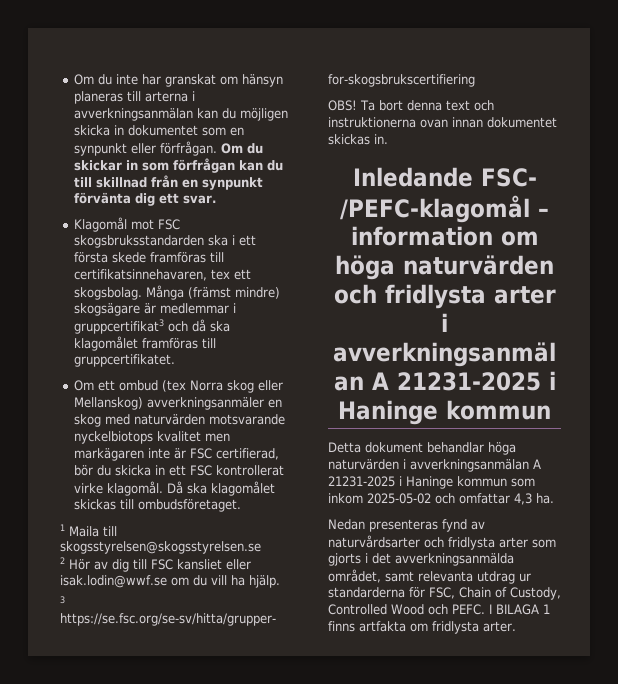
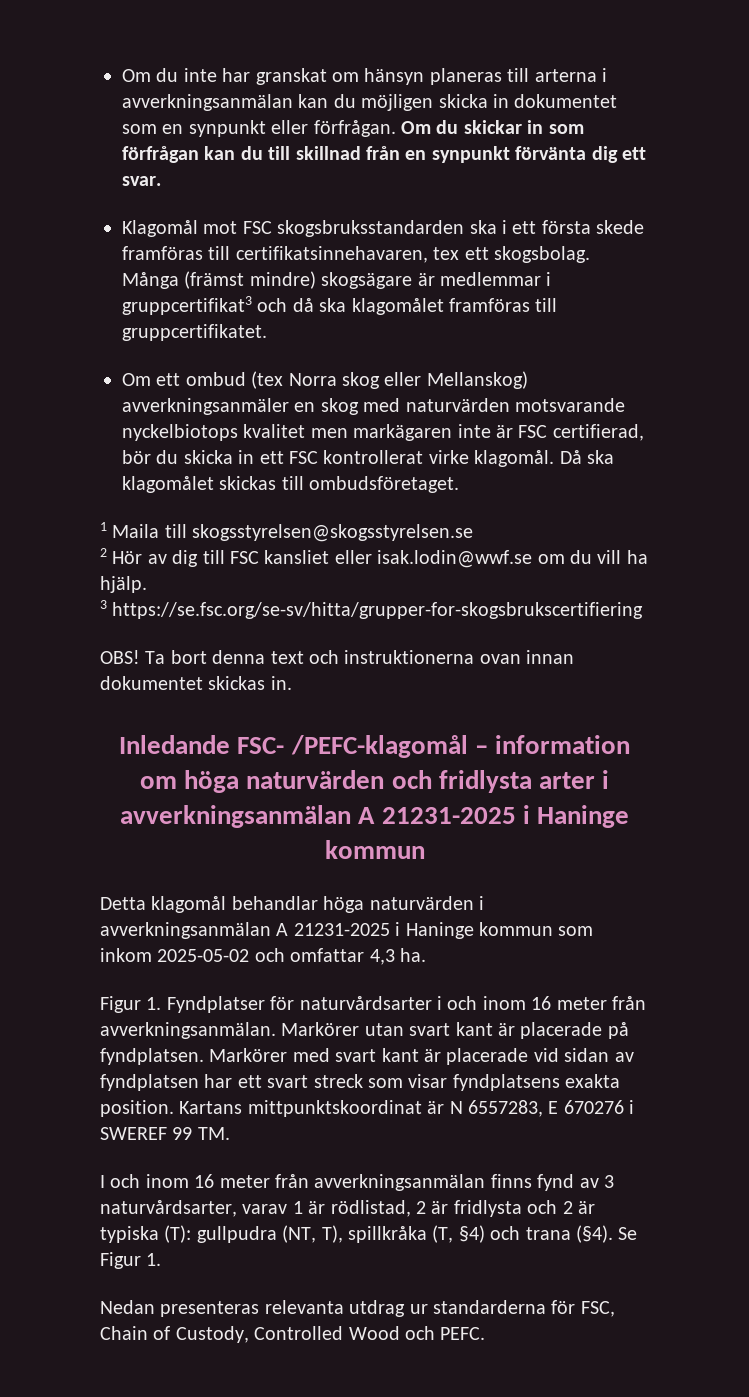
[365,442,423,453] dokument -> [151,896,227,913] klagomål
[328,519,485,532] [328,535,556,550] [328,553,514,566] [328,569,414,583] Nedan presenteras fynd av naturvårdsarter och fridlysta arter som gjorts i det avverkningsanmälda området, samt -> [100,996,646,1013] [100,1022,629,1039] [100,1048,634,1065] [100,1074,621,1091] [100,1100,635,1117] [100,1127,230,1140] [100,1174,614,1191] [100,1200,595,1217] [100,1225,638,1243] [100,1252,162,1269] [100,1300,260,1317] Figur 1. Fyndplatser för naturvårdsarter i och inom 16 meter från avverkningsanmälan. Markörer utan svart kant är placerade på fyndplatsen. Markörer med svart kant är placerade vid sidan av fyndplatsen har ett svart streck som visar fyndplatsens exakta position. Kartans mittpunktskoordinat är N 6557283, E 670276 i SWEREF 99 TM. // I och inom 16 meter från avverkningsanmälan finns fynd av 3 naturvårdsarter, varav 1 är rödlistad, 2 är fridlysta och 2 är typiska (T): gullpudra (NT, T), spillkråka (T, §4) och trana (§4). Se Figur 1. // Nedan presenteras
[489,604,550,615] [328,621,516,634] I BILAGA 1 finns artfakta om fridlysta arter. -> (486, 1333) none

